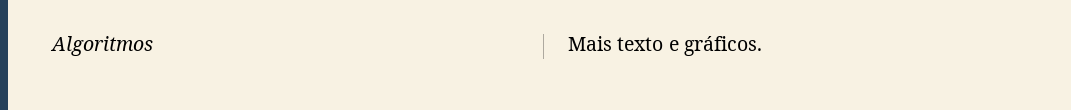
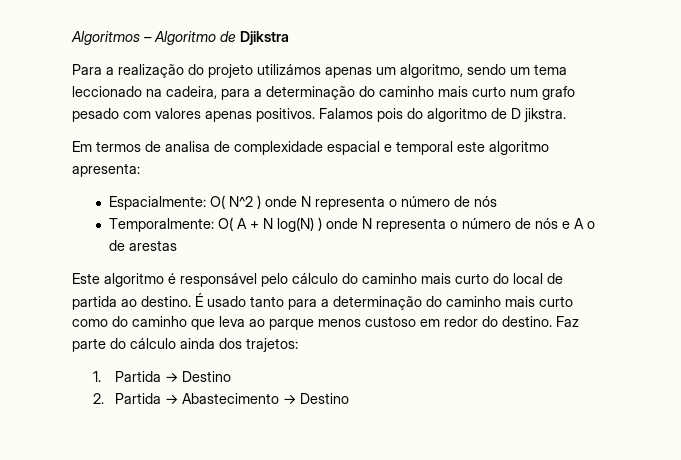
[568,36,762,56] // Mais texto e gráficos. -> [144,31,289,45] [72,64,567,78] [72,86,575,100] [72,108,566,122] [72,141,549,155] [72,163,140,177] [109,195,498,210] [109,217,596,232] [109,240,178,251] [72,273,563,287] [72,292,573,310] [72,316,579,330] [72,338,298,352] [93,371,231,382] [93,393,349,404] – Algoritmo de Djikstra // Para a realização do projeto utilizámos apenas um algoritmo, sendo um tema leccionado na cadeira, para a determinação do caminho mais curto num grafo pesado com valores apenas positivos. Falamos pois do algoritmo de D jikstra. // Em termos de analisa de complexidade espacial e temporal este algoritmo apresenta: // Espacialmente: O( N^2 ) onde N representa o número de nós // Temporalmente: O( A + N log(N) ) onde N representa o número de nós e A o de arestas // Este algoritmo é responsável pelo cálculo do caminho mais curto do local de partida ao destino. É usado tanto para a determinação do caminho mais curto como do caminho que leva ao parque menos custoso em redor do destino. Faz parte do cálculo ainda dos trajetos: // 1. Partida → Destino // 2. Partida → Abastecimento → Destino

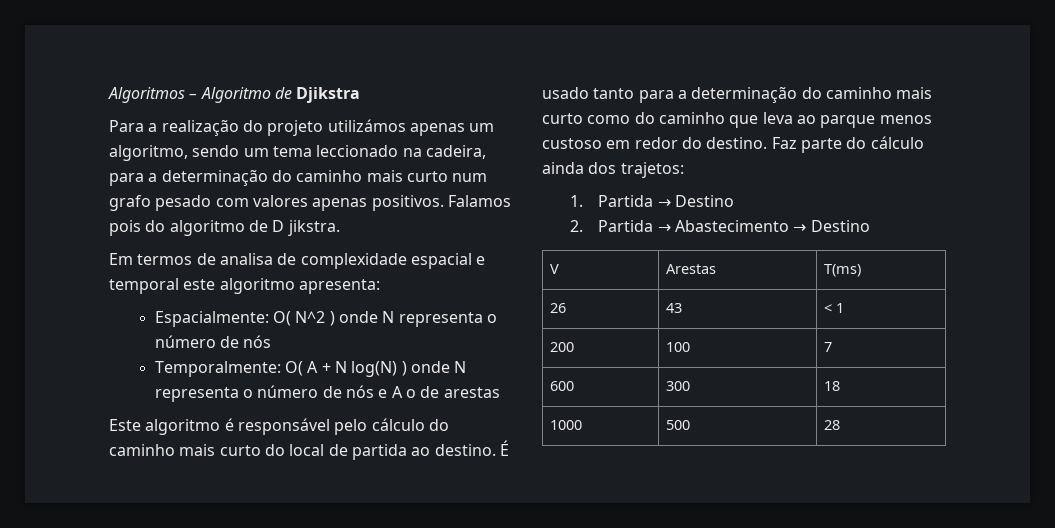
(349, 398) none -> [550,264,560,274] [666,264,717,274] [824,264,862,277] [550,303,567,313] [666,303,683,313] [824,303,845,313] [550,342,575,352] [666,342,691,352] [824,342,833,352] [550,381,575,391] [666,381,691,391] [824,381,841,391] [550,420,583,430] [666,420,691,430] [824,420,841,430] // V | Arestas | T(ms) // 26 | 43 | < 1 // 200 | 100 | 7 // 600 | 300 | 18 // 1000 | 500 | 28

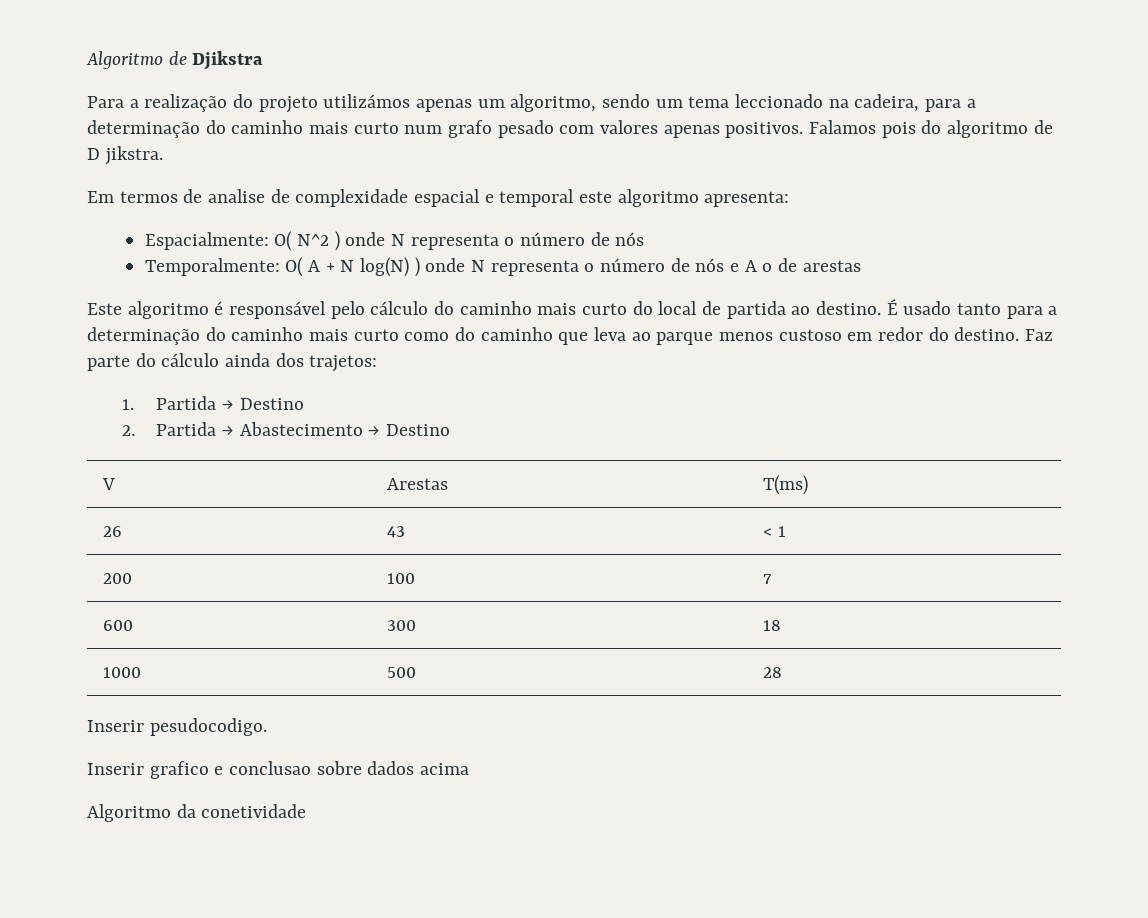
[108,87,198,103] Algoritmos – -> (86, 60) none
[219,253,273,265] analisa -> [208,189,266,203] analise
(841, 425) none -> [87,718,267,736] [87,761,470,779] [87,804,307,822] // Inserir pesudocodigo. // Inserir grafico e conclusao sobre dados acima // Algoritmo da conetividade

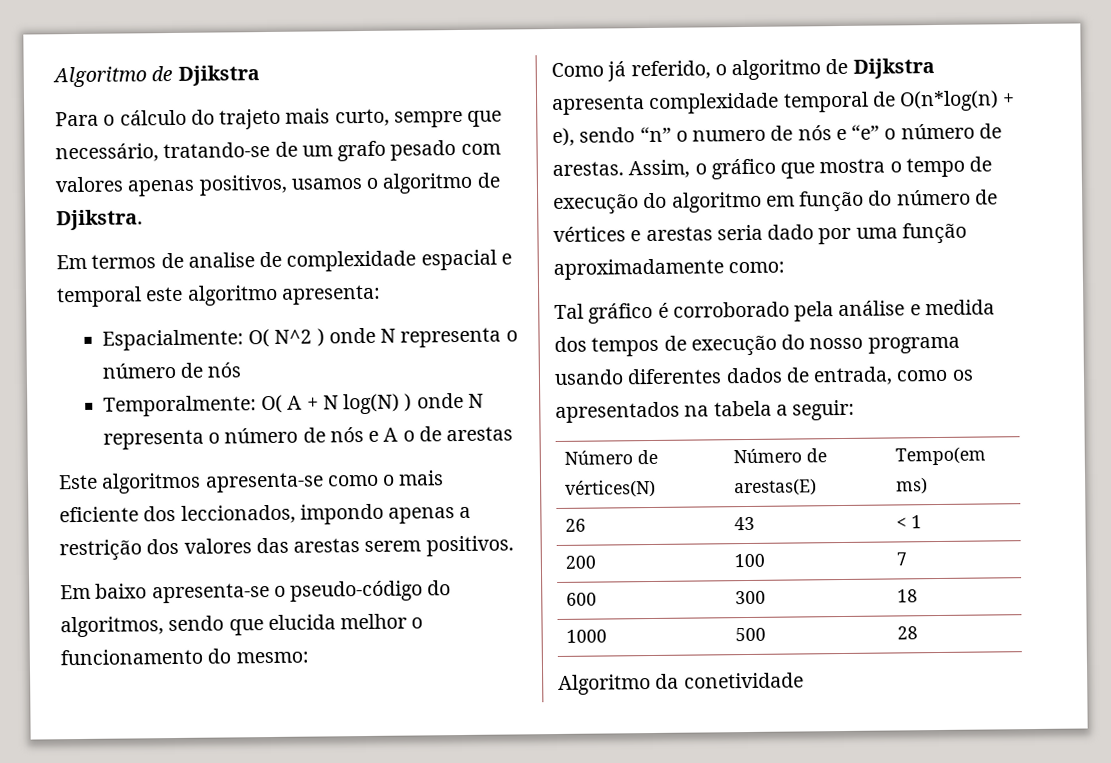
[129,94,976,113] [87,120,443,138] a realização do projeto utilizámos apenas um algoritmo, sendo um tema leccionado na cadeira, para a determinação do caminho mais curto num -> [103,108,503,130] [55,141,333,163] o cálculo do trajeto mais curto, sempre que necessário, tratando-se de um
[725,120,1053,138] [87,146,163,165] positivos. Falamos pois do algoritmo de D jikstra. -> [198,172,500,196] [56,209,143,231] positivos, usamos o algoritmo de Djikstra.
[127,299,1058,319] [87,327,1054,345] [87,353,378,372] [121,396,304,410] [121,422,450,436] [102,478,116,490] [387,478,449,490] [763,475,809,495] algoritmo é responsável pelo cálculo do caminho mais curto do local de partida ao destino. É usado tanto para a determinação do caminho mais curto como do caminho que leva ao parque menos custoso em redor do destino. Faz parte do cálculo ainda dos trajetos: // 1. Partida → Destino // 2. Partida → Abastecimento → Destino // V | Arestas | T(ms) -> [101,470,445,494] [59,503,472,525] [59,535,514,562] [60,580,452,604] [60,613,424,638] [60,648,309,666] [551,58,935,82] [552,90,1016,116] [552,123,1002,147] [552,156,993,180] [553,189,998,216] [553,222,967,245] [553,258,786,281] [554,299,995,324] [554,334,960,357] [554,366,974,386] [555,399,856,424] [563,449,658,465] [564,479,656,498] [732,448,827,464] [733,478,817,497] [894,446,986,466] [895,477,928,495] algoritmos apresenta-se como o mais eficiente dos leccionados, impondo apenas a restrição dos valores das arestas serem positivos. // Em baixo apresenta-se o pseudo-código do algoritmos, sendo que elucida melhor o funcionamento do mesmo: // Como já referido, o algoritmo de Dijkstra apresenta complexidade temporal de O(n*log(n) + e), sendo “n” o numero de nós e “e” o número de arestas. Assim, o gráfico que mostra o tempo de execução do algoritmo em função do número de vértices e arestas seria dado por uma função aproximadamente como: // Tal gráfico é corroborado pela análise e medida dos tempos de execução do nosso programa usando diferentes dados de entrada, como os apresentados na tabela a seguir: // Número de vértices(N) | Número de arestas(E) | Tempo(em ms)
[87,718,267,736] [87,761,470,779] // Inserir pesudocodigo. // Inserir grafico e conclusao sobre dados acima -> (918, 633) none

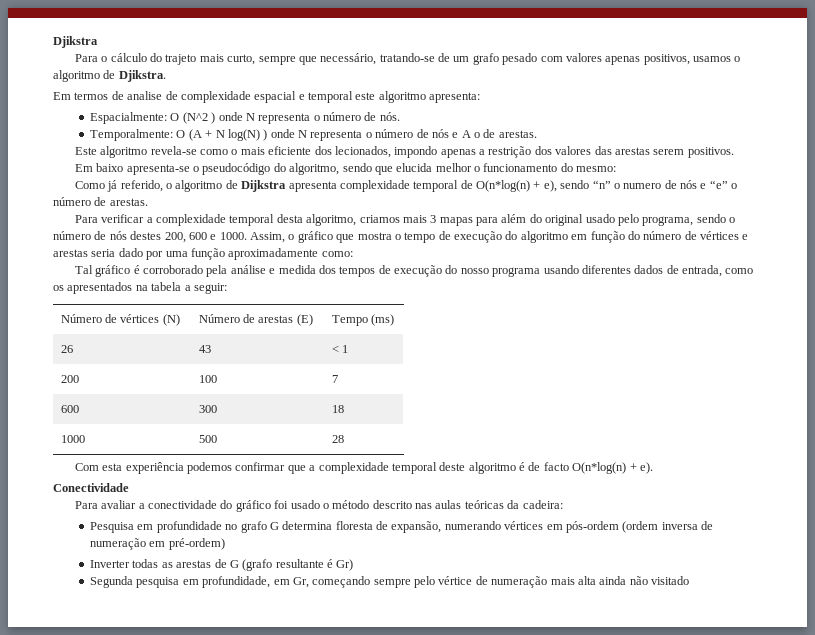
[52,65,174,88] Algoritmo de -> (53, 42) none
[248,327,518,348] [101,362,242,379] O( N^2 ) onde N representa o número de nós -> [170,112,400,124] O (N^2 ) onde N representa o número de nós.
[261,394,303,414] O( A -> [176,129,202,141] O (A
[446,426,514,442] arestas -> [498,130,537,138] arestas.
[101,472,324,494] algoritmos apresenta-se -> [100,146,197,158] algoritmo revela-se
[180,504,296,524] leccionados, -> [334,146,391,158] lecionados,
[290,580,452,602] [60,616,164,638] pseudo-código do algoritmos, -> [202,163,340,175] pseudocódigo do algoritmo,
(624, 169) none -> [74,214,736,226] [53,231,247,243] // Para verificar a complexidade temporal desta algoritmo, criamos mais 3 mapas para além do original usado pelo programa, sendo o número de nós destes 200, 600 e 1000.
[564,479,656,498] [732,448,827,464] [733,478,817,497] [894,446,986,466] [895,477,928,495] vértices(N) | Número de arestas(E) | Tempo(em ms) -> [120,314,180,326] [198,314,313,326] [331,314,394,326] vértices (N) | Número de arestas (E) | Tempo (ms)
[558,672,804,695] Algoritmo da conetividade -> [74,462,653,474] [53,483,129,492] [74,500,563,512] [90,521,714,533] [90,538,225,550] [90,559,354,571] [90,576,690,588] Com esta experiência podemos confirmar que a complexidade temporal deste algoritmo é de facto O(n*log(n) + e). // Conectividade // Para avaliar a conectividade do gráfico foi usado o método descrito nas aulas teóricas da cadeira: // Pesquisa em profundidade no grafo G determina floresta de expansão, numerando vértices em pós-ordem (ordem inversa de numeração em pré-ordem) // Inverter todas as arestas de G (grafo resultante é Gr) // Segunda pesquisa em profundidade, em Gr, começando sempre pelo vértice de numeração mais alta ainda não visitado

